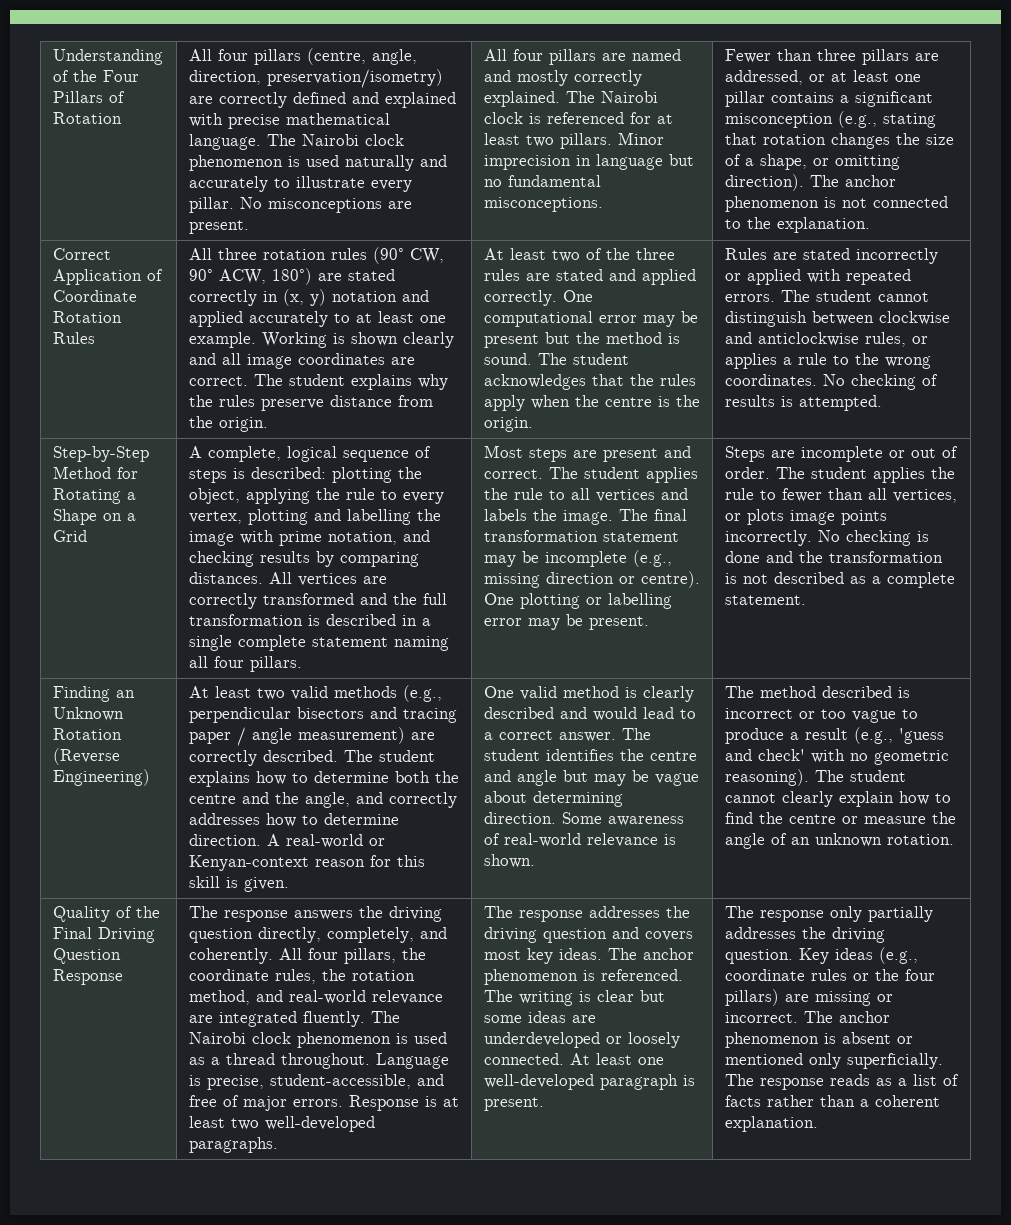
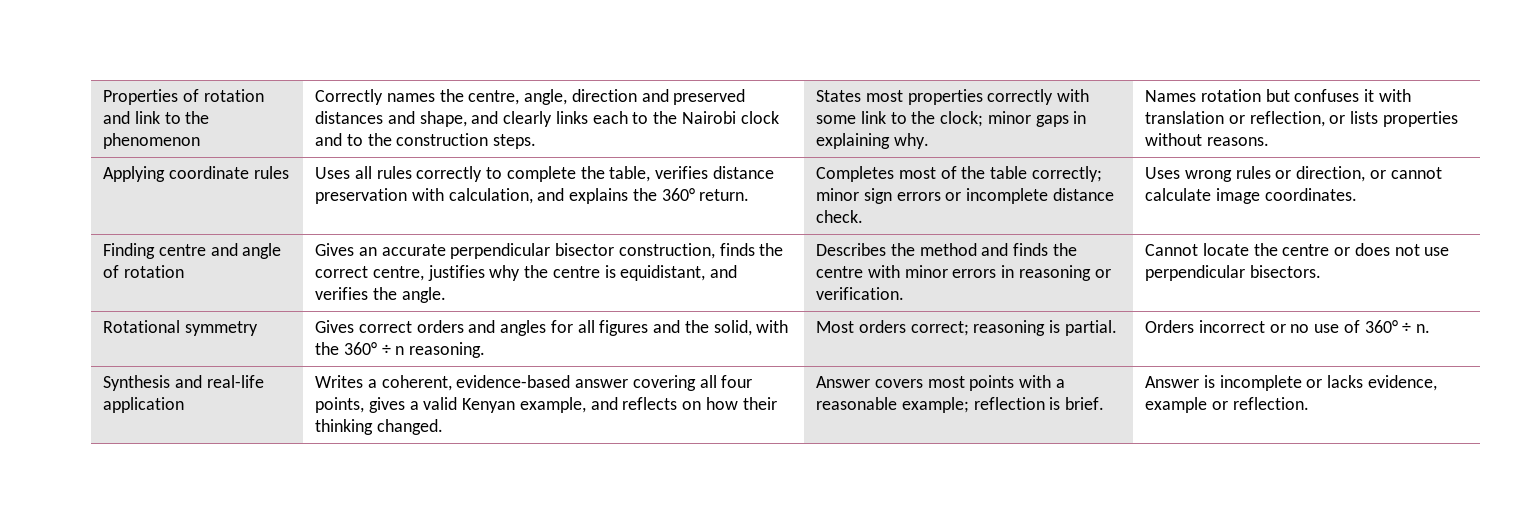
[52,49,163,65] [52,70,139,82] [52,91,125,103] [52,112,122,124] [188,48,417,65] [188,69,443,88] [188,92,456,108] [188,113,390,129] [188,134,404,150] [188,155,447,171] [188,176,412,192] [188,197,412,213] [188,220,249,234] [483,49,681,65] [483,70,642,86] [483,91,658,107] [483,112,673,124] [483,132,664,149] [483,154,694,170] [483,175,601,187] [483,197,603,212] [724,49,939,65] [724,70,921,85] [724,91,933,107] [724,111,936,128] [724,133,954,149] [724,154,900,170] [724,174,896,191] [724,196,948,212] [724,217,870,233] [52,248,111,260] [52,269,163,285] [52,290,137,302] [52,311,122,323] [52,332,95,344] [188,247,444,264] [188,268,395,285] [188,289,429,306] [188,311,446,327] [188,332,454,348] [188,353,415,369] [188,374,448,390] [188,395,433,411] [188,416,268,432] [483,248,675,262] [483,269,696,285] [483,290,593,306] [483,311,698,327] [483,332,680,348] [483,353,629,365] [483,374,696,390] [483,395,700,411] [483,417,533,432] [724,248,938,264] [724,269,911,285] [724,290,929,302] [724,311,950,327] [724,332,928,347] [724,353,931,369] [724,374,938,390] [724,395,882,411] [52,446,149,462] [52,466,138,479] [52,488,136,504] [52,509,136,525] [52,530,87,542] [188,446,431,462] [188,467,422,483] [188,488,444,504] [188,509,441,525] [188,530,430,546] [188,551,419,567] [188,572,387,586] [188,593,447,609] [188,614,431,626] [188,635,449,651] [188,656,302,672] [483,445,691,462] [483,467,698,483] [483,488,688,502] [483,509,687,525] [483,530,679,542] [483,550,672,567] [483,571,700,588] [483,593,672,609] [483,614,649,630] [724,446,958,462] [724,467,955,483] [724,488,957,503] [724,509,887,525] [724,530,929,546] [724,551,943,563] [724,572,955,588] [724,595,806,605] [52,686,135,702] [52,707,124,721] [52,728,122,740] [52,748,120,765] [52,769,150,786] [188,685,442,702] [188,707,457,723] [188,727,435,746] [188,750,435,766] [188,771,459,787] [188,792,457,808] [188,813,399,827] [188,834,385,848] [188,855,425,871] [188,876,289,892] [483,686,694,702] [483,707,696,721] [483,728,651,742] [483,749,697,761] [483,770,699,786] [483,791,623,807] [483,812,684,826] [483,833,676,847] [483,854,535,868] [724,686,910,698] [724,708,918,723] [724,727,944,744] [724,749,949,765] [724,769,906,786] [724,791,951,807] [724,812,956,824] [724,833,954,849] [52,906,160,922] [52,927,155,943] [52,948,121,964] [52,969,123,985] [188,906,442,922] [188,927,447,943] [188,948,426,964] [188,969,415,984] [188,990,443,1005] [188,1011,400,1027] [188,1032,447,1048] [188,1053,449,1069] [188,1074,444,1090] [188,1095,459,1111] [188,1116,375,1132] [188,1137,278,1153] [483,906,690,922] [483,927,693,943] [483,948,694,964] [483,969,683,985] [483,990,665,1006] [483,1011,596,1023] [483,1032,680,1048] [483,1053,664,1065] [483,1074,695,1090] [483,1097,544,1111] [724,906,933,922] [724,927,885,943] [724,947,918,964] [724,969,935,981] [724,989,893,1006] [724,1011,890,1023] [724,1032,913,1048] [724,1053,943,1069] [724,1074,959,1090] [724,1095,940,1107] [724,1116,818,1132] Understanding of the Four Pillars of Rotation | All four pillars (centre, angle, direction, preservation/isometry) are correctly defined and explained with precise mathematical language. The Nairobi clock phenomenon is used naturally and accurately to illustrate every pillar. No misconceptions are present. | All four pillars are named and mostly correctly explained. The Nairobi clock is referenced for at least two pillars. Minor imprecision in language but no fundamental misconceptions. | Fewer than three pillars are addressed, or at least one pillar contains a significant misconception (e.g., stating that rotation changes the size of a shape, or omitting direction). The anchor phenomenon is not connected to the explanation. // Correct Application of Coordinate Rotation Rules | All three rotation rules (90° CW, 90° ACW, 180°) are stated correctly in (x, y) notation and applied accurately to at least one example. Working is shown clearly and all image coordinates are correct. The student explains why the rules preserve distance from the origin. | At least two of the three rules are stated and applied correctly. One computational error may be present but the method is sound. The student acknowledges that the rules apply when the centre is the origin. | Rules are stated incorrectly or applied with repeated errors. The student cannot distinguish between clockwise and anticlockwise rules, or applies a rule to the wrong coordinates. No checking of results is attempted. // Step-by-Step Method for Rotating a Shape on a Grid | A complete, logical sequence of steps is described: plotting the object, applying the rule to every vertex, plotting and labelling the image with prime notation, and checking results by comparing distances. All vertices are correctly transformed and the full transformation is described in a single complete statement naming all four pillars. | Most steps are present and correct. The student applies the rule to all vertices and labels the image. The final transformation statement may be incomplete (e.g., missing direction or centre). One plotting or labelling error may be present. | Steps are incomplete or out of order. The student applies the rule to fewer than all vertices, or plots image points incorrectly. No checking is done and the transformation is not described as a complete statement. // Finding an Unknown Rotation (Reverse Engineering) | At least two valid methods (e.g., perpendicular bisectors and tracing paper / angle measurement) are correctly described. The student explains how to determine both the centre and the angle, and correctly addresses how to determine direction. A real-world or Kenyan-context reason for this skill is given. | One valid method is clearly described and would lead to a correct answer. The student identifies the centre and angle but may be vague about determining direction. Some awareness of real-world relevance is shown. | The method described is incorrect or too vague to produce a result (e.g., 'guess and check' with no geometric reasoning). The student cannot clearly explain how to find the centre or measure the angle of an unknown rotation. // Quality of the Final Driving Question Response | The response answers the driving question directly, completely, and coherently. All four pillars, the coordinate rules, the rotation method, and real-world relevance are integrated fluently. The Nairobi clock phenomenon is used as a thread throughout. Language is precise, student-accessible, and free of major errors. Response is at least two well-developed paragraphs. | The response addresses the driving question and covers most key ideas. The anchor phenomenon is referenced. The writing is clear but some ideas are underdeveloped or loosely connected. At least one well-developed paragraph is present. | The response only partially addresses the driving question. Key ideas (e.g., coordinate rules or the four pillars) are missing or incorrect. The anchor phenomenon is absent or mentioned only superficially. The response reads as a list of facts rather than a coherent explanation. -> [103,89,264,105] [103,111,210,124] [103,133,201,149] [315,89,746,105] [315,111,779,127] [315,133,537,149] [816,89,1090,105] [816,111,1087,127] [816,133,930,149] [1145,89,1411,102] [1145,111,1458,127] [1145,133,1270,146] [103,166,289,182] [315,166,774,182] [315,188,750,204] [816,166,1102,182] [816,188,1114,204] [816,210,864,223] [1145,166,1442,182] [1145,188,1357,204] [103,243,282,259] [103,265,185,278] [315,243,784,259] [315,265,738,281] [315,287,446,303] [816,243,1077,256] [816,265,1111,281] [816,287,905,300] [1145,243,1450,256] [1145,265,1322,281] [103,320,259,336] [315,320,789,336] [315,342,486,358] [816,320,1117,336] [1145,320,1431,333] [103,375,264,391] [103,397,185,413] [315,375,753,391] [315,397,777,413] [315,419,444,435] [816,375,1065,391] [816,397,1105,413] [1145,375,1437,391] [1145,397,1309,413] Properties of rotation and link to the phenomenon | Correctly names the centre, angle, direction and preserved distances and shape, and clearly links each to the Nairobi clock and to the construction steps. | States most properties correctly with some link to the clock; minor gaps in explaining why. | Names rotation but confuses it with translation or reflection, or lists properties without reasons. // Applying coordinate rules | Uses all rules correctly to complete the table, verifies distance preservation with calculation, and explains the 360° return. | Completes most of the table correctly; minor sign errors or incomplete distance check. | Uses wrong rules or direction, or cannot calculate image coordinates. // Finding centre and angle of rotation | Gives an accurate perpendicular bisector construction, finds the correct centre, justifies why the centre is equidistant, and verifies the angle. | Describes the method and finds the centre with minor errors in reasoning or verification. | Cannot locate the centre or does not use perpendicular bisectors. // Rotational symmetry | Gives correct orders and angles for all figures and the solid, with the 360° ÷ n reasoning. | Most orders correct; reasoning is partial. | Orders incorrect or no use of 360° ÷ n. // Synthesis and real-life application | Writes a coherent, evidence-based answer covering all four points, gives a valid Kenyan example, and reflects on how their thinking changed. | Answer covers most points with a reasonable example; reflection is brief. | Answer is incomplete or lacks evidence, example or reflection.

